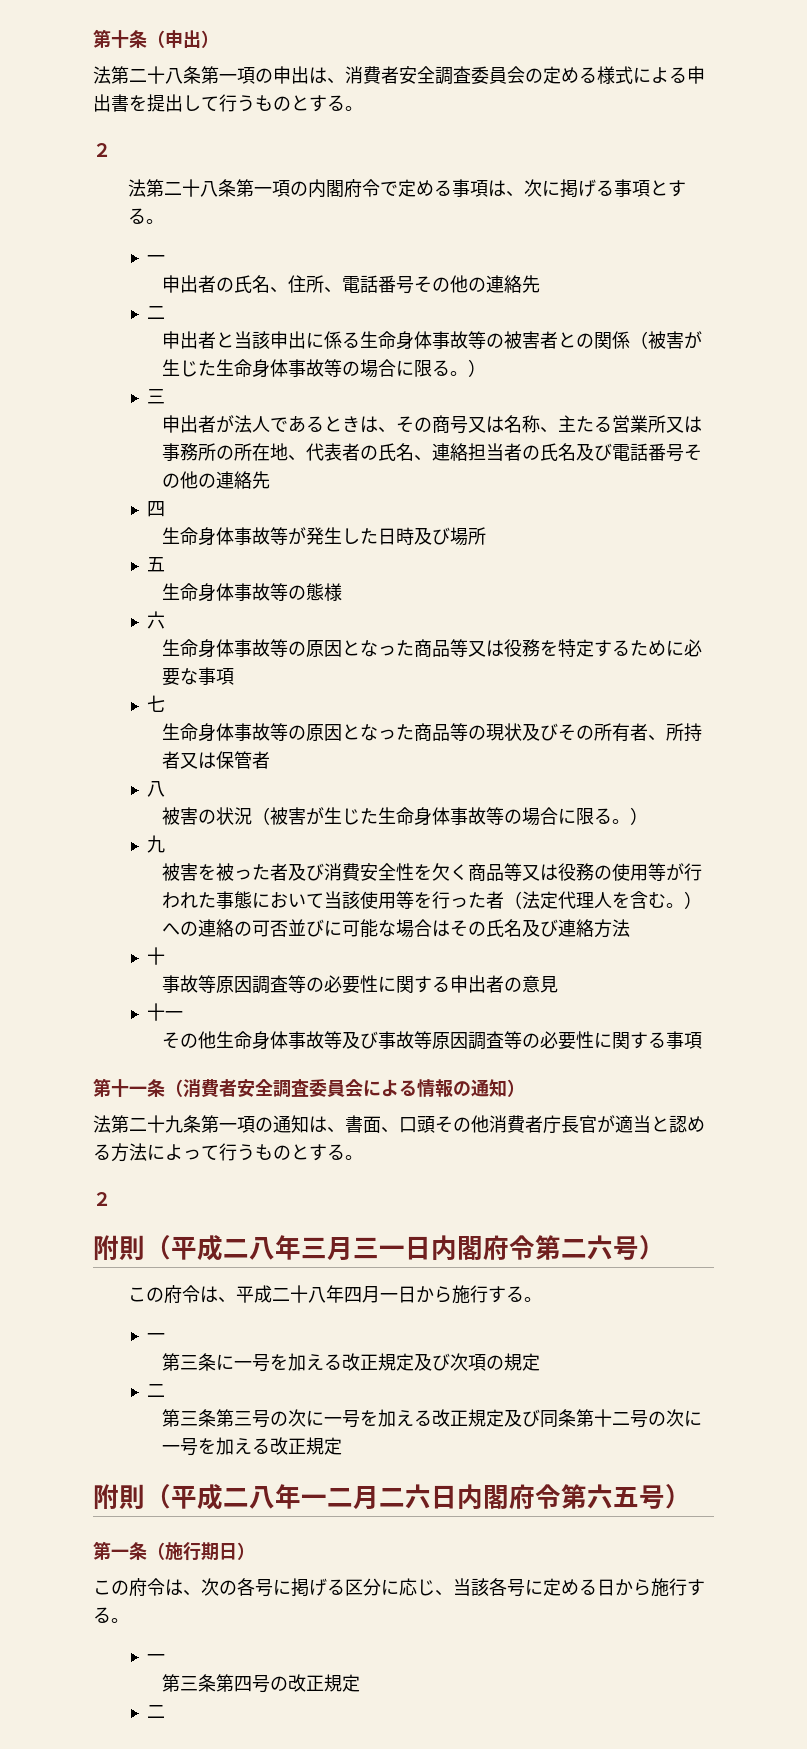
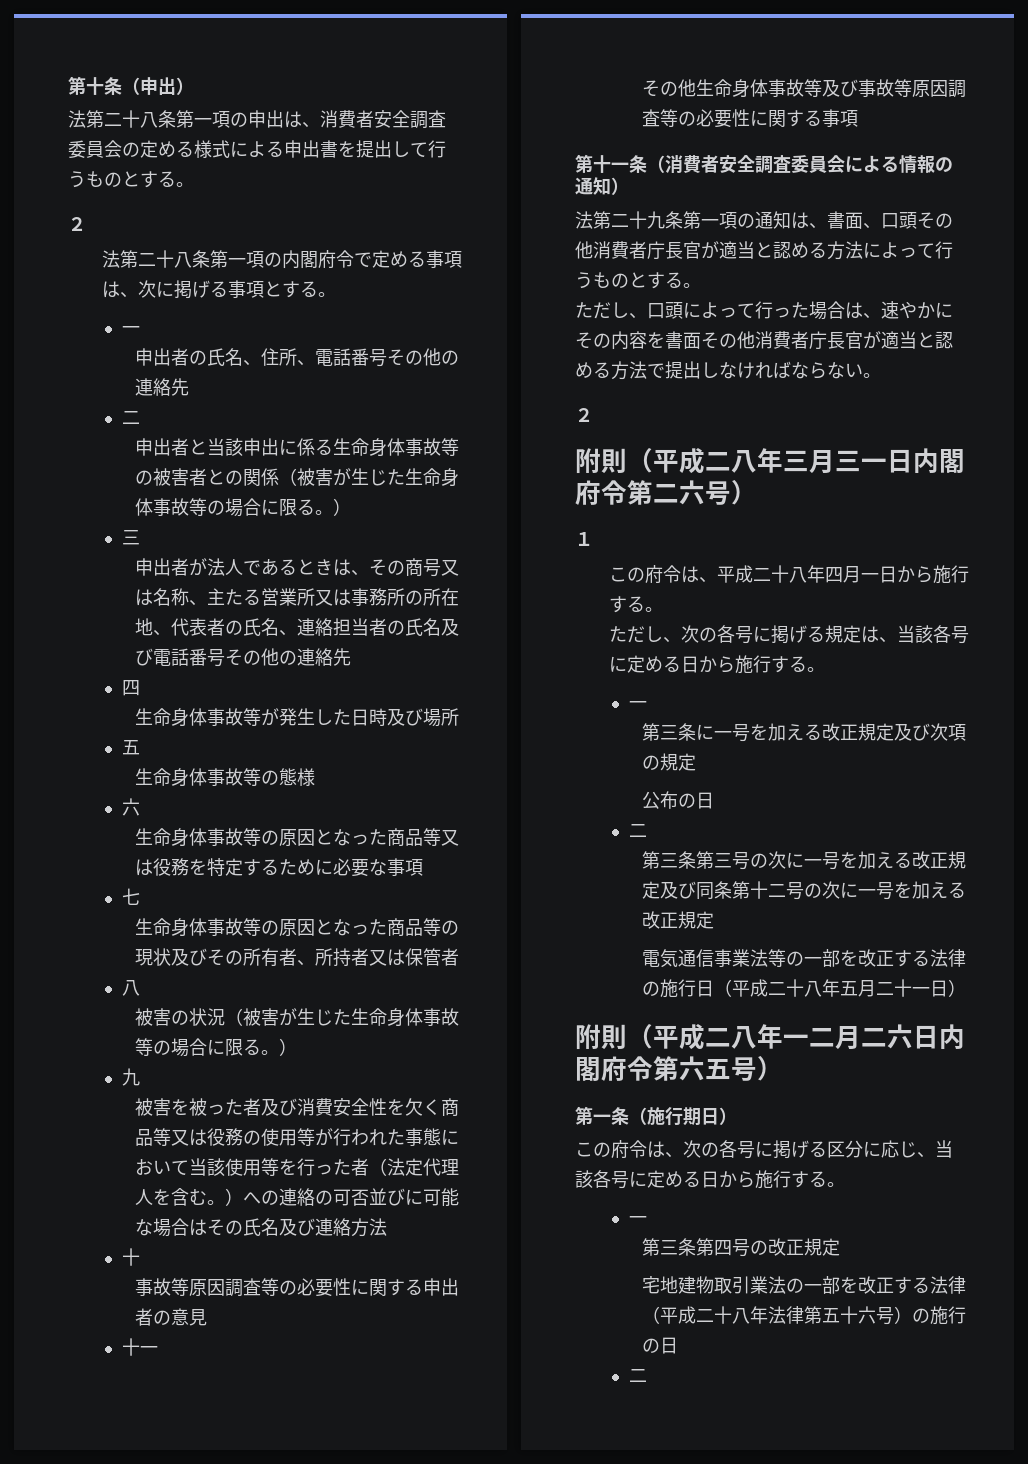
(363, 1157) none -> [575,301,953,320] [575,331,953,350] [575,361,881,380] // ただし、口頭によって行った場合は、速やかにその内容を書面その他消費者庁長官が適当と認める方法で提出しなければならない。
(665, 1247) none -> [575,532,593,546] // １
(542, 1299) none -> [608,625,969,644] [608,655,825,674] // ただし、次の各号に掲げる規定は、当該各号に定める日から施行する。
(541, 1362) none -> [642,791,715,809] // 公布の日
(343, 1446) none -> [642,949,967,968] [642,979,967,998] // 電気通信事業法等の一部を改正する法律の施行日（平成二十八年五月二十一日）
(361, 1683) none -> [642,1276,967,1294] [642,1306,967,1325] [642,1337,679,1354] // 宅地建物取引業法の一部を改正する法律（平成二十八年法律第五十六号）の施行の日

